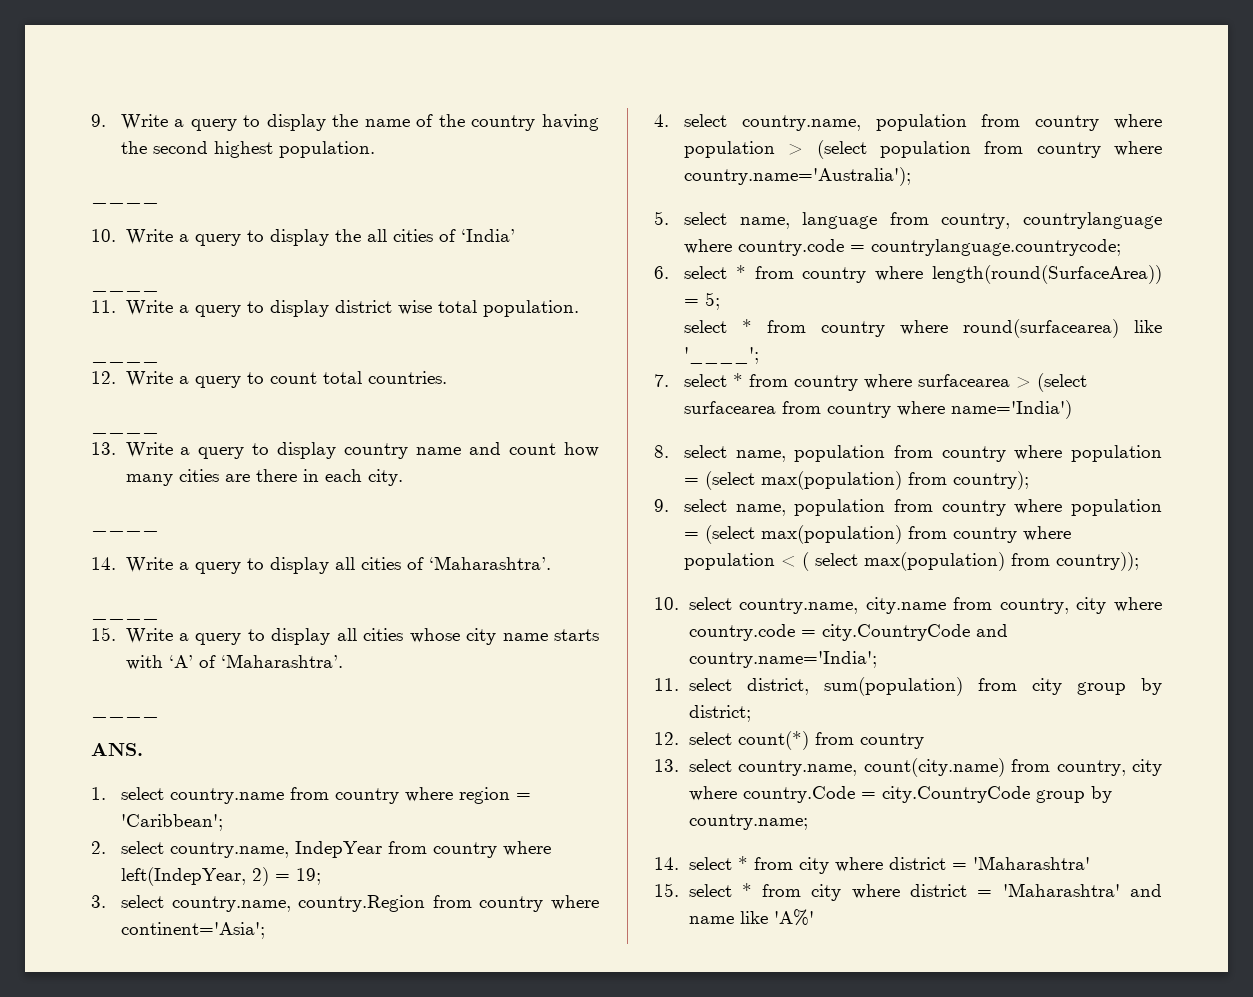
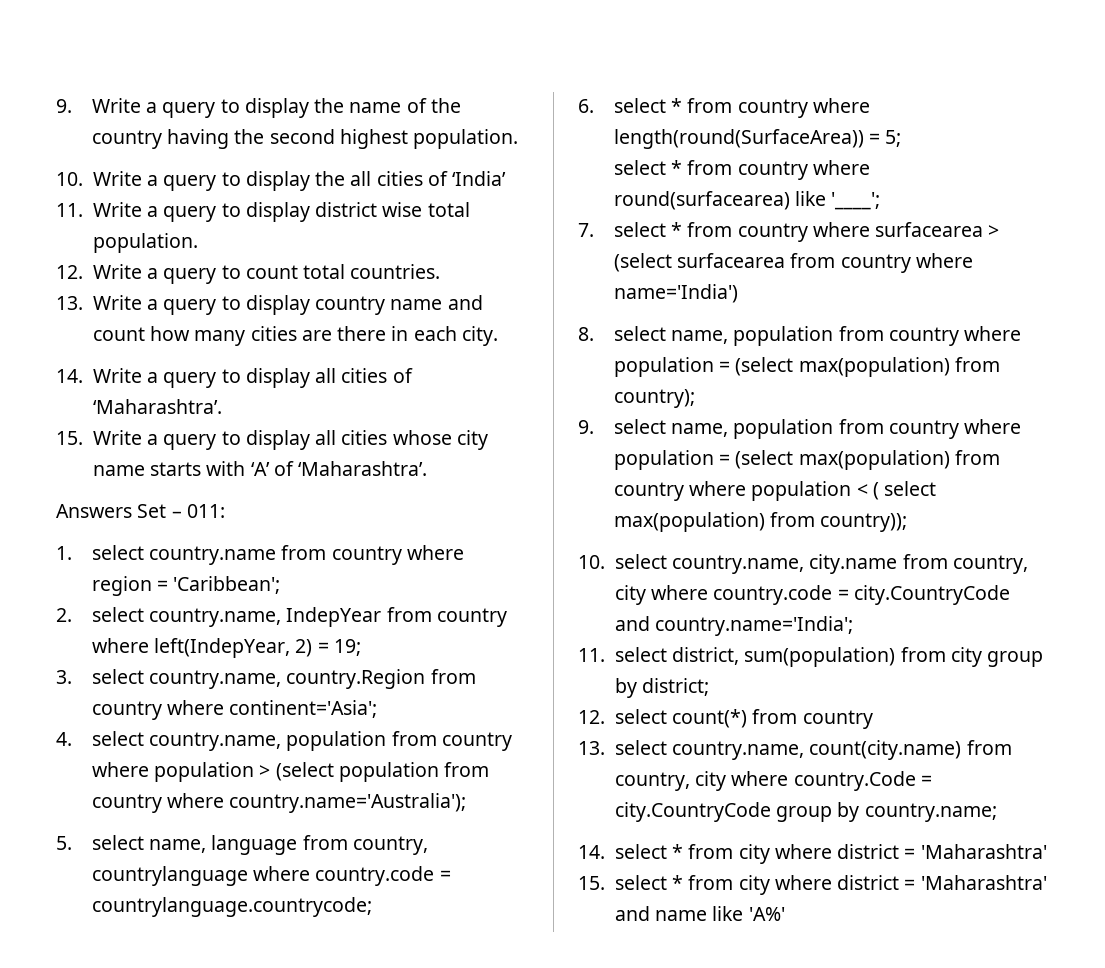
[91,198,159,204] // ____ -> (519, 139) none
[91,286,159,292] // ____ -> (507, 178) none
[91,357,159,363] // ____ -> (198, 243) none
[91,428,159,434] // ____ -> (441, 271) none
[91,526,159,532] // ____ -> (498, 336) none
[91,614,159,620] // ____ -> (222, 406) none
[91,712,159,718] [91,743,143,756] ____ // ANS. -> [56,504,225,518] Answers Set – 011:

